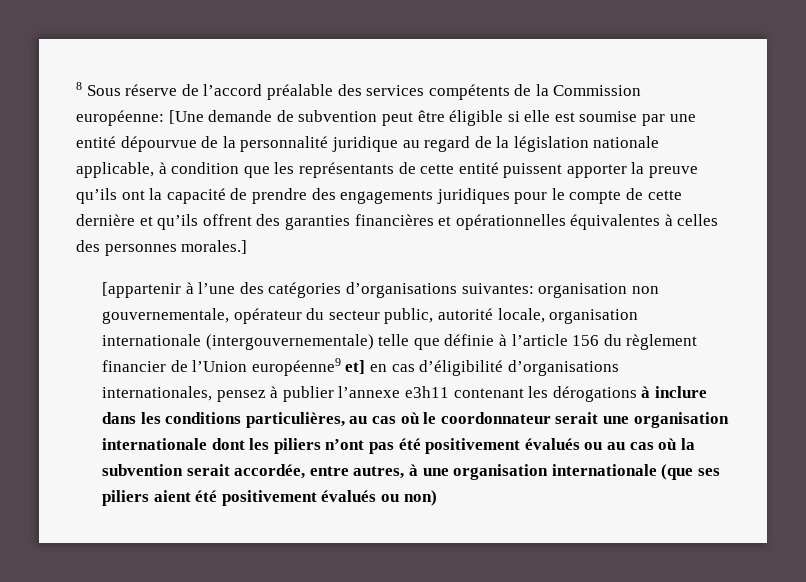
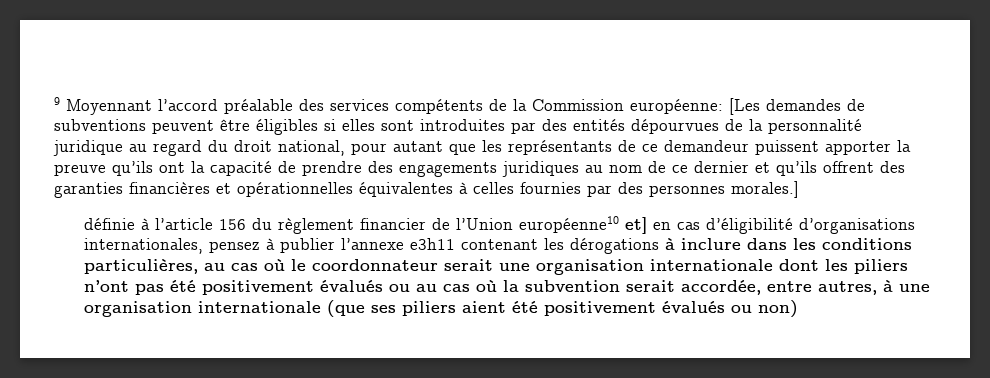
[76,82,199,96] 8 Sous réserve de -> [54,97,152,115] 9 Moyennant
[168,110,696,126] [76,136,197,152] [Une demande de subvention peut être éligible si elle est soumise par une entité dépourvue -> [729,98,865,115] [54,119,719,135] [Les demandes de subventions peuvent être éligibles si elles sont introduites par des entités dépourvues
[474,136,660,152] [76,162,240,178] de la législation nationale applicable, à condition -> [208,140,443,156] du droit national, pour autant
[420,162,499,174] cette entité -> [642,140,749,152] ce demandeur
[514,188,682,204] [76,214,135,226] pour le compte de cette dernière -> [585,161,749,173] au nom de ce dernier
(719, 220) none -> [520,182,612,197] fournies par
[102,282,659,298] [102,308,639,324] [102,334,440,350] [appartenir à l’une des catégories d’organisations suivantes: organisation non gouvernementale, opérateur du secteur public, autorité locale, organisation internationale (intergouvernementale) telle que -> (799, 189) none
[251,358,341,376] européenne9 -> [518,216,619,233] européenne10

